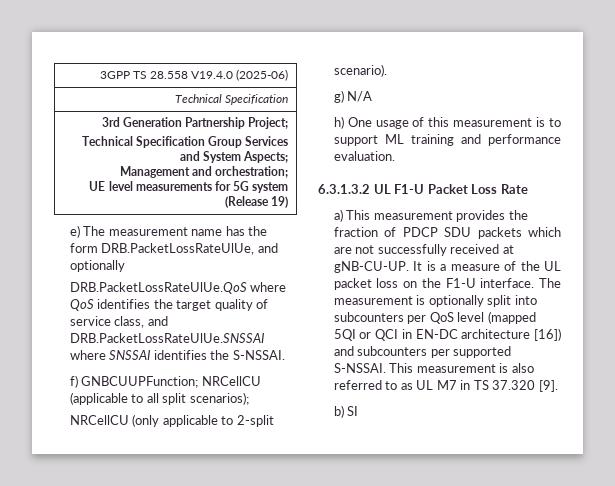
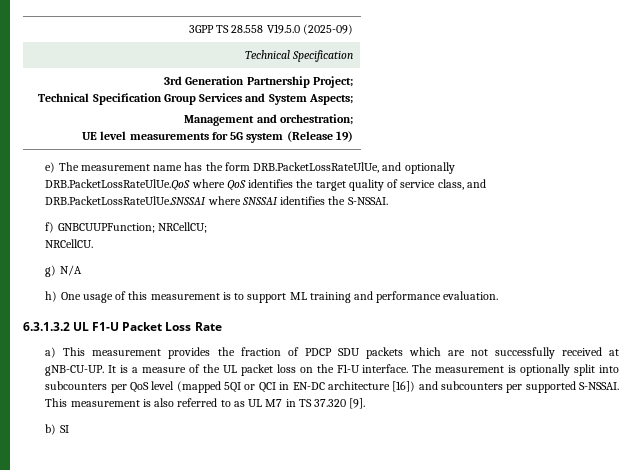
[190,69,288,81] V19.4.0 (2025-06) -> [266,24,353,35] V19.5.0 (2025-09)
[201,376,261,386] [69,392,249,405] [69,414,274,427] [333,64,387,77] NRCellCU (applicable to all split scenarios); // NRCellCU (only applicable to 2-split scenario). -> [157,222,207,233] [45,239,94,248] NRCellCU; // NRCellCU.

